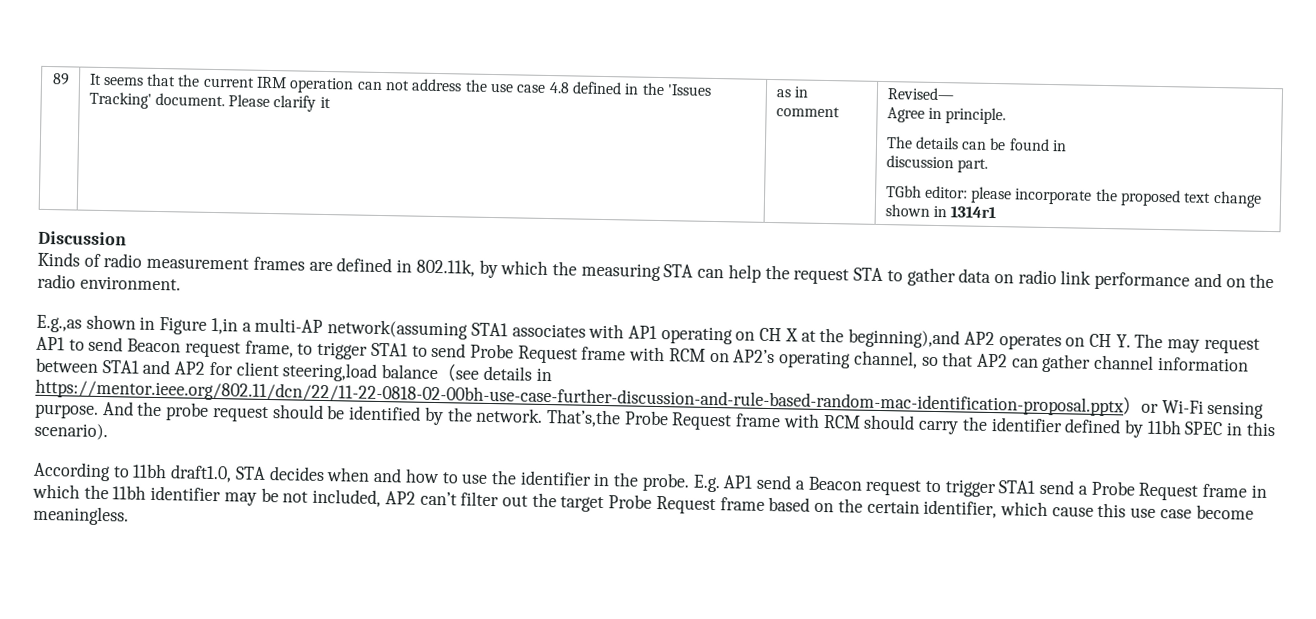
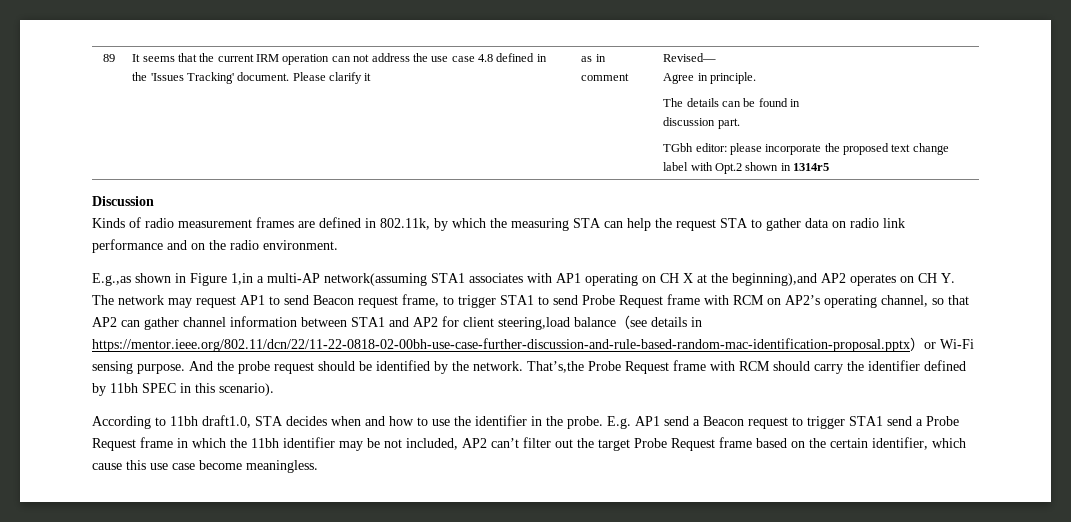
[884,204,997,219] shown in 1314r1 -> [663,162,830,174] label with Opt.2 shown in 1314r5
(1164, 341) none -> [118,295,164,305] network

